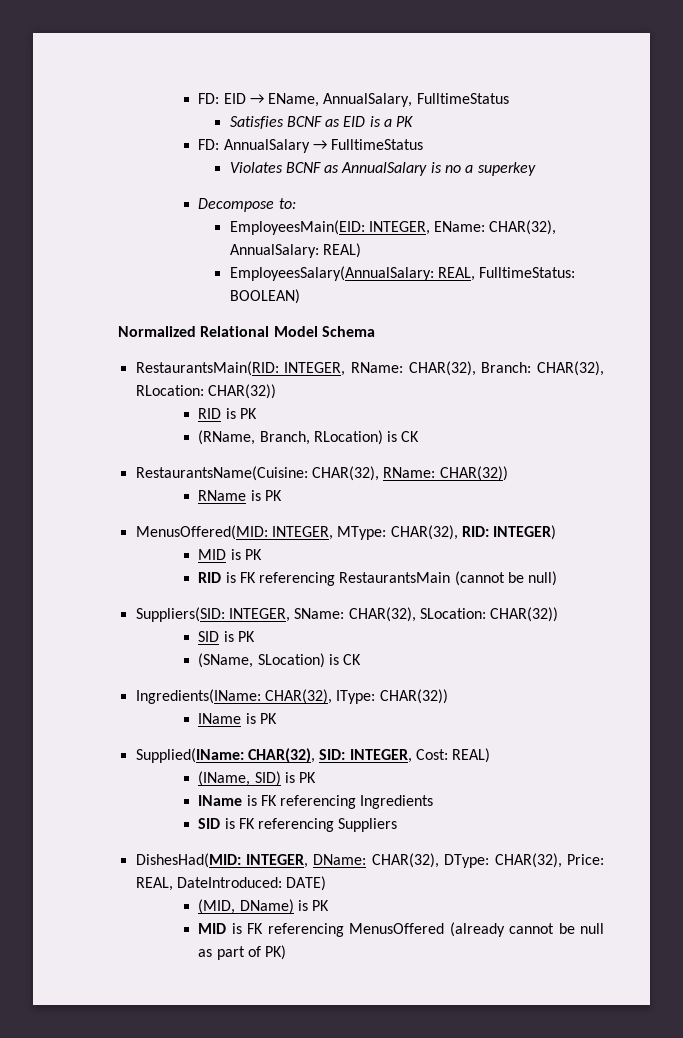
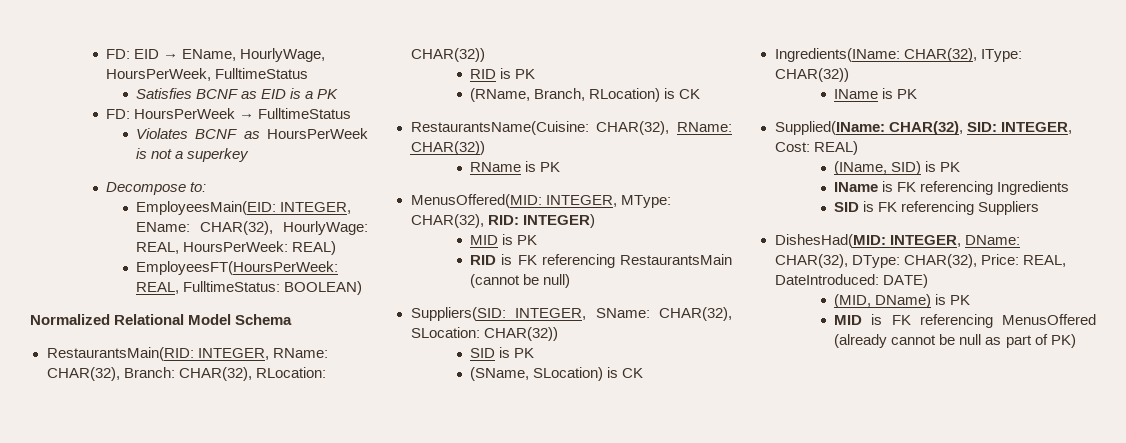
[323,93,413,107] AnnualSalary, -> [240,48,326,62] [106,68,212,81] HourlyWage, HoursPerWeek,
[223,139,310,153] AnnualSalary -> [134,108,236,119] HoursPerWeek
[341,162,462,176] AnnualSalary is no -> [267,128,368,139] [136,148,173,159] HoursPerWeek is not
[229,243,361,258] [229,266,434,281] AnnualSalary: REAL) // EmployeesSalary(AnnualSalary: -> [283,221,368,235] [136,241,337,255] [136,261,339,275] HourlyWage: REAL, HoursPerWeek: REAL) // EmployeesFT(HoursPerWeek:

